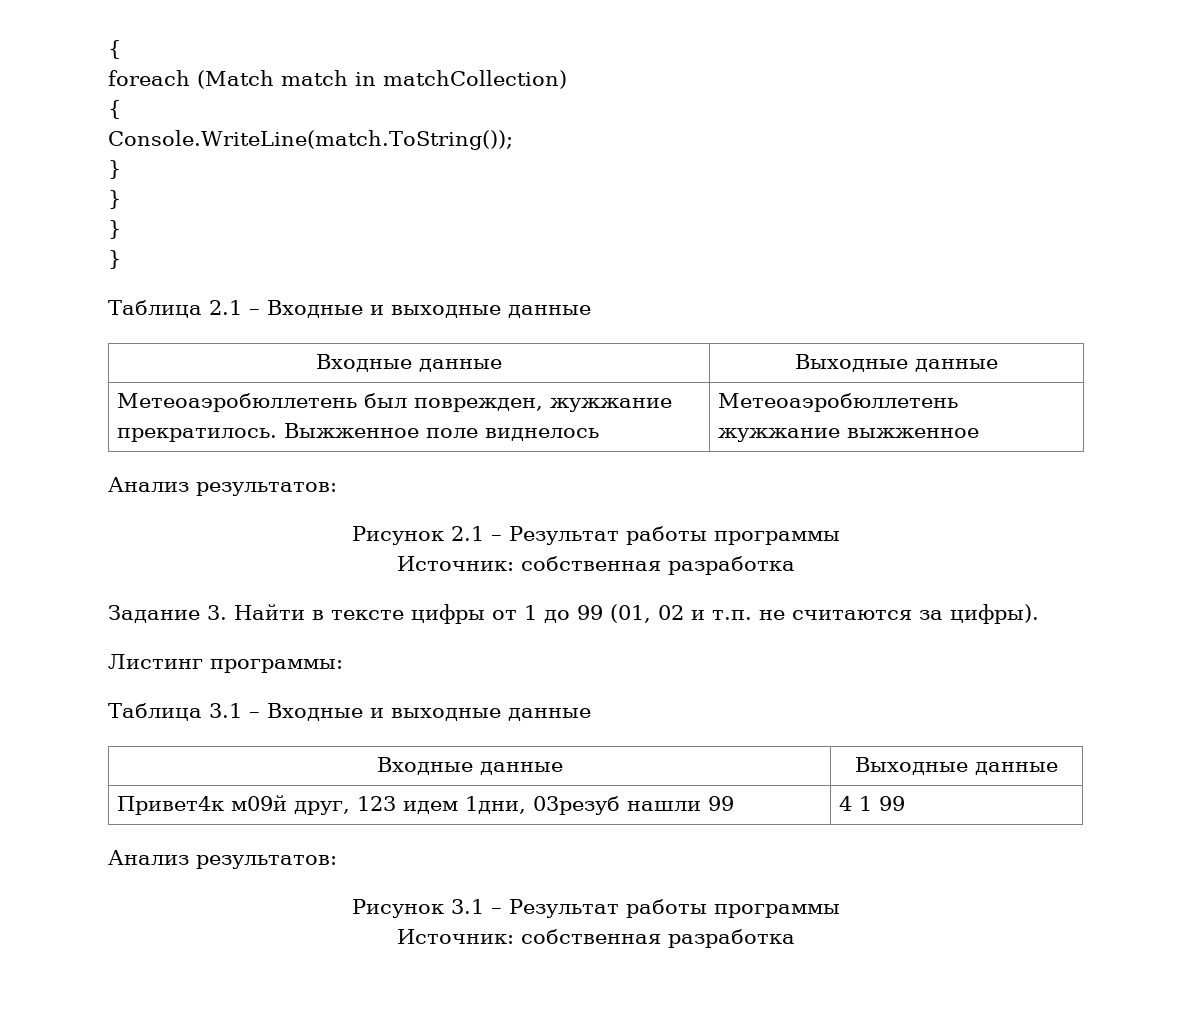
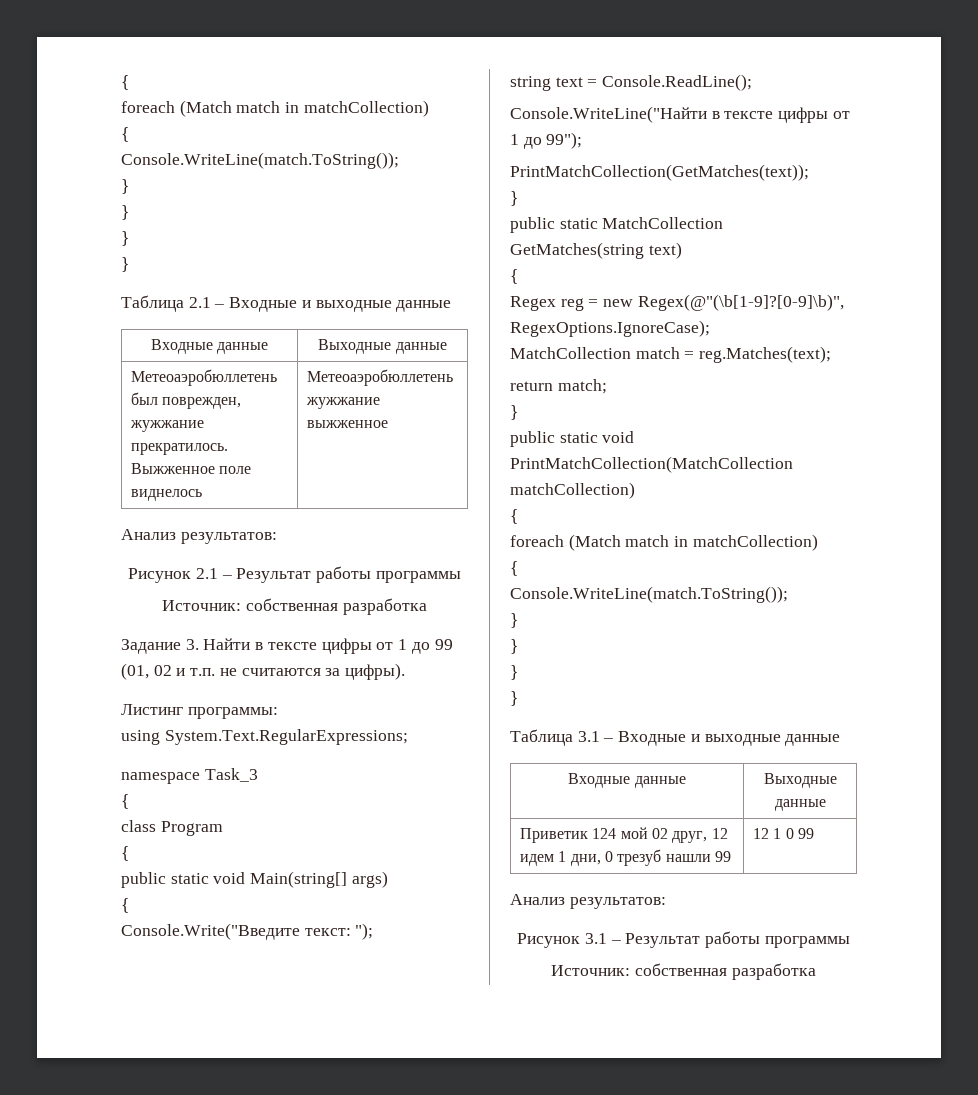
(343, 666) none -> [121,729,408,745] [121,768,258,784] [121,794,129,809] [121,820,223,836] [121,846,129,861] [121,871,388,888] [121,898,129,913] [121,923,374,940] [510,74,753,91] [510,106,850,123] [510,132,583,149] [510,164,809,181] [510,191,518,206] [510,217,724,233] [510,242,682,259] [510,269,518,284] [510,294,844,311] [510,320,710,337] [510,346,832,363] [510,379,607,394] [510,405,518,420] [510,431,635,447] [510,456,793,473] [510,482,635,499] [510,509,518,524] [510,534,818,551] [510,561,518,576] [510,586,788,603] [510,613,518,628] [510,639,518,654] [510,665,518,680] [510,691,518,706] // using System.Text.RegularExpressions; // namespace Task_3 // { // class Program // { // public static void Main(string[] args) // { // Console.Write("Введите текст: "); // string text = Console.ReadLine(); // Console.WriteLine("Найти в тексте цифры от 1 до 99"); // PrintMatchCollection(GetMatches(text)); // } // public static MatchCollection GetMatches(string text) // { // Regex reg = new Regex(@"(\b[1-9]?[0-9]\b)", RegexOptions.IgnoreCase); // MatchCollection match = reg.Matches(text); // return match; // } // public static void PrintMatchCollection(MatchCollection matchCollection) // { // foreach (Match match in matchCollection) // { // Console.WriteLine(match.ToString()); // } // } // } // }
[117,795,621,815] Привет4к м09й друг, 123 идем 1дни, 03резуб -> [520,827,728,843] [520,849,662,866] Приветик 124 мой 02 друг, 12 идем 1 дни, 0 трезуб
[839,796,873,811] 4 1 -> [753,828,794,839] 12 1 0

